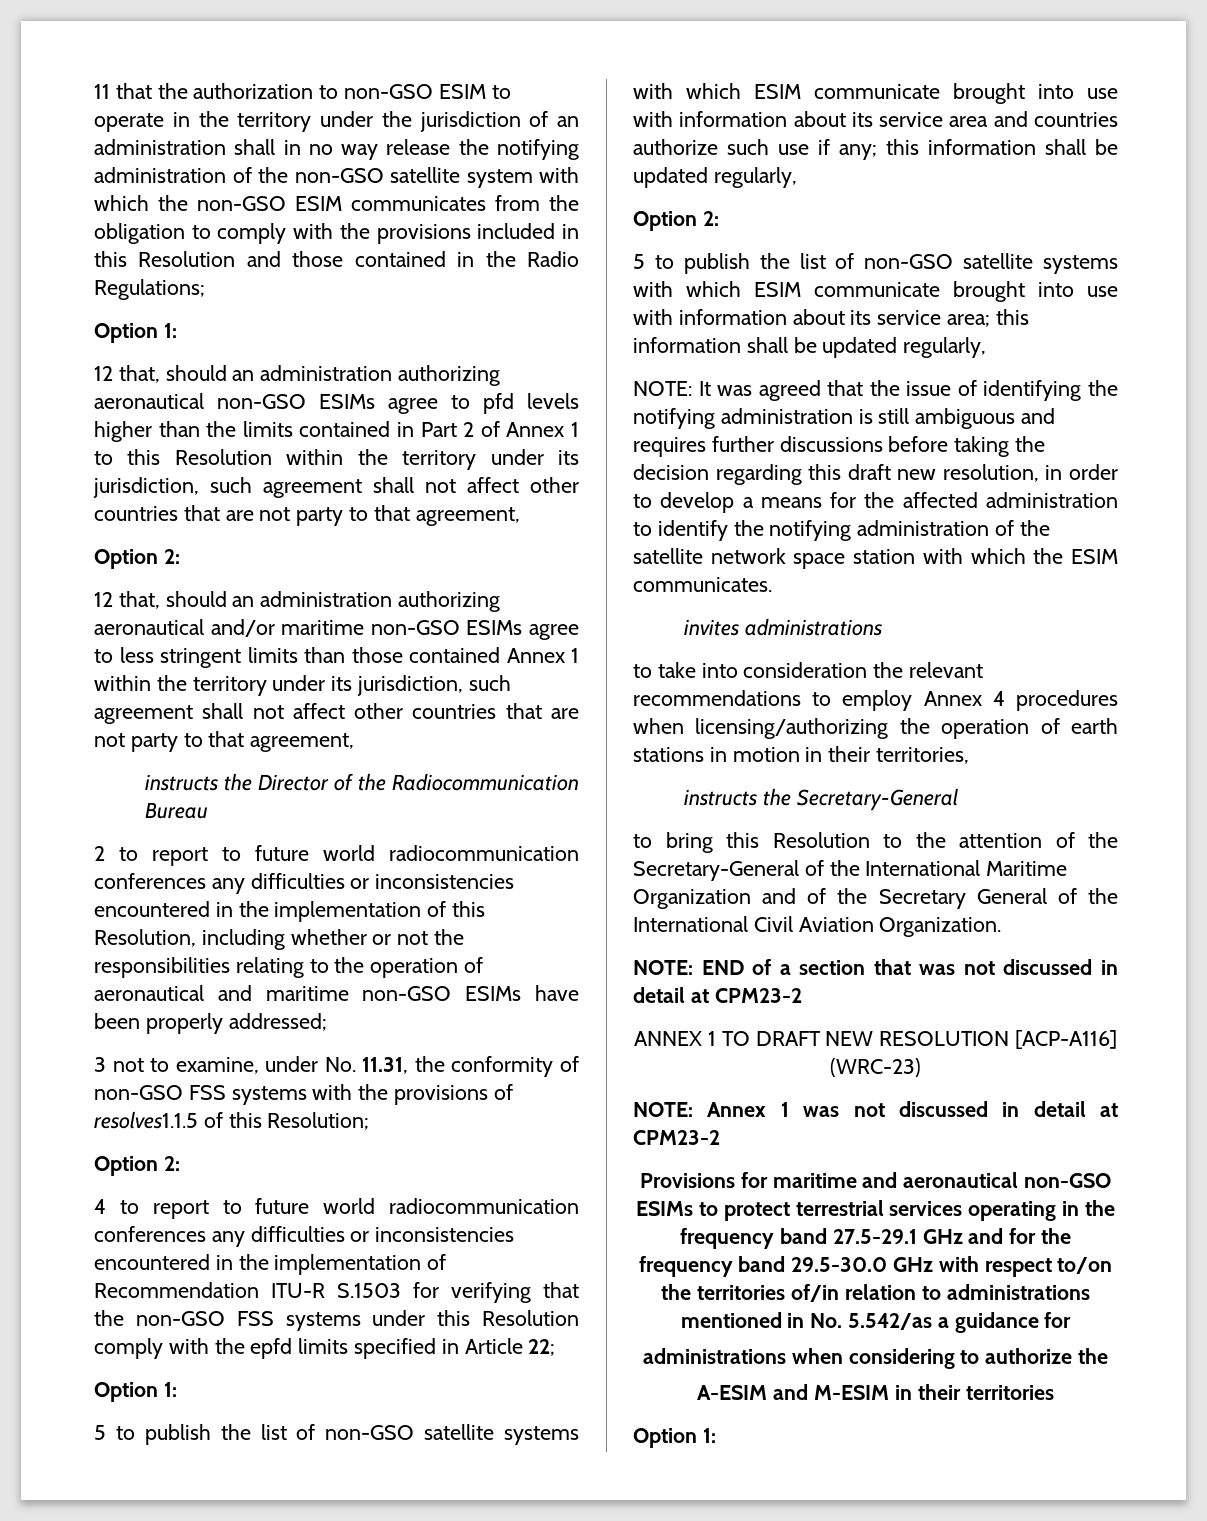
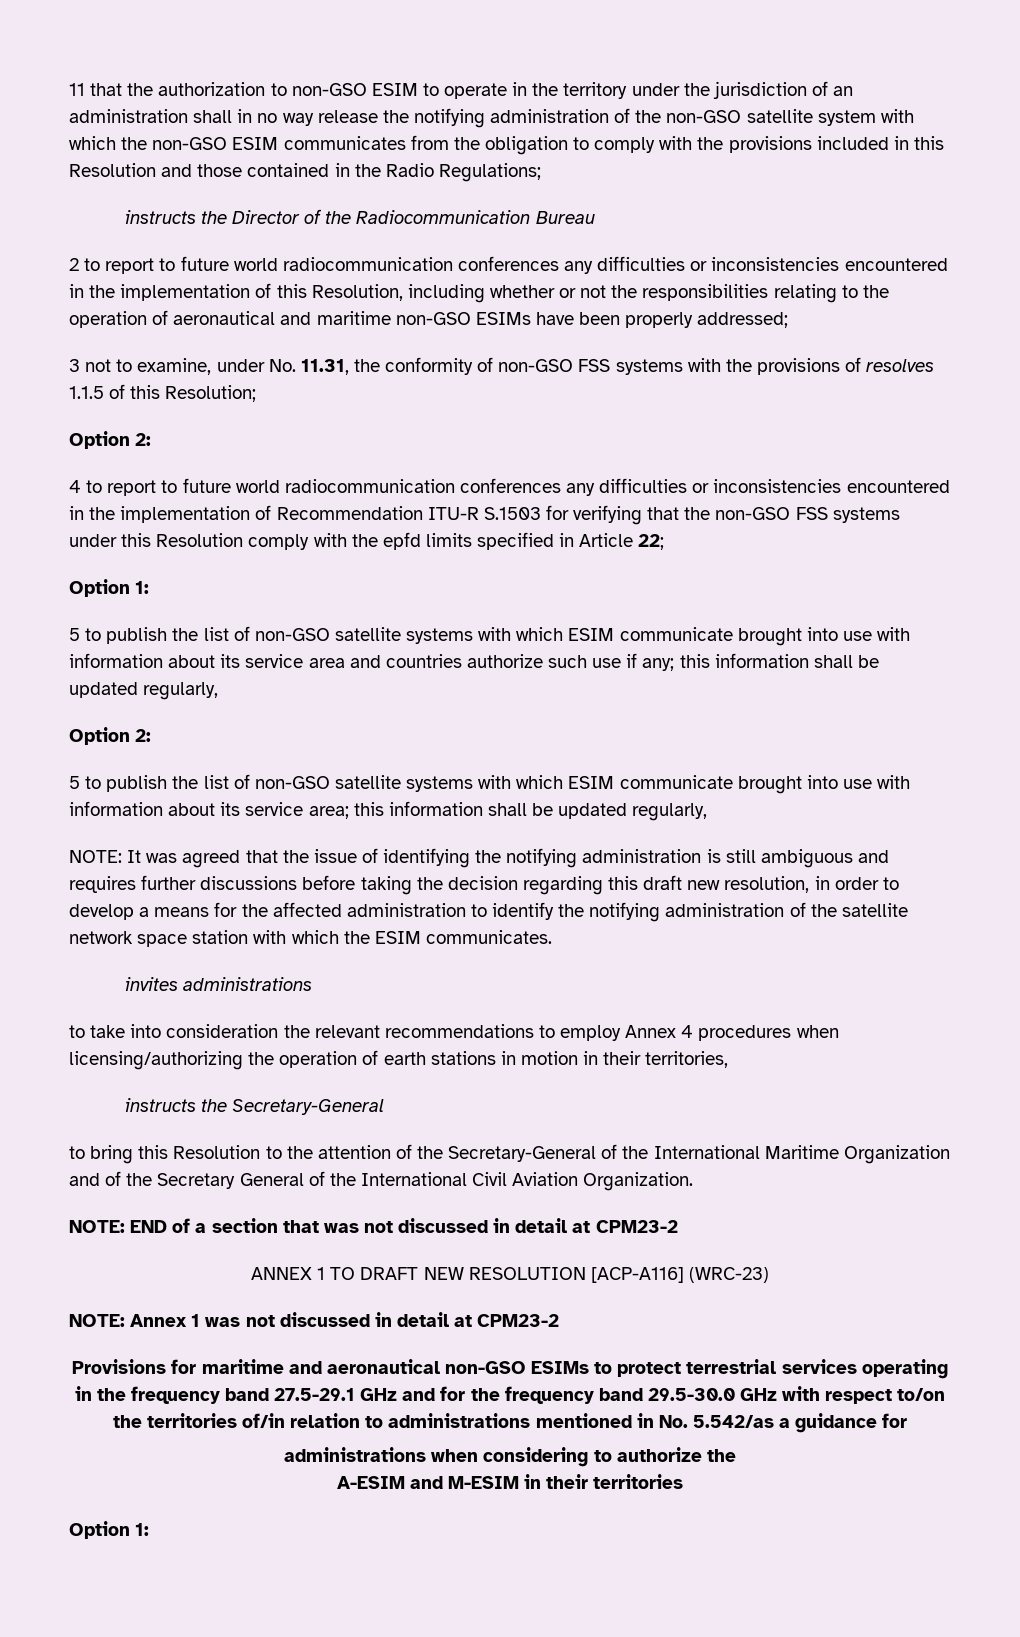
[94,323,177,343] [94,365,501,386] [94,393,579,414] [94,421,580,442] [94,449,579,470] [93,477,579,498] [94,505,520,526] [94,549,180,569] [94,591,501,612] [94,619,579,640] [94,647,579,668] [94,675,511,696] [94,703,579,724] [94,731,355,752] // Option 1: // 12 that, should an administration authorizing aeronautical non-GSO ESIMs agree to pfd levels higher than the limits contained in Part 2 of Annex 1 to this Resolution within the territory under its jurisdiction, such agreement shall not affect other countries that are not party to that agreement, // Option 2: // 12 that, should an administration authorizing aeronautical and/or maritime non-GSO ESIMs agree to less stringent limits than those contained Annex 1 within the territory under its jurisdiction, such agreement shall not affect other countries that are not party to that agreement, -> (541, 172) none
[94,1111,198,1129] resolves1.1.5 -> [866,359,935,372] [69,386,104,399] resolves 1.1.5

